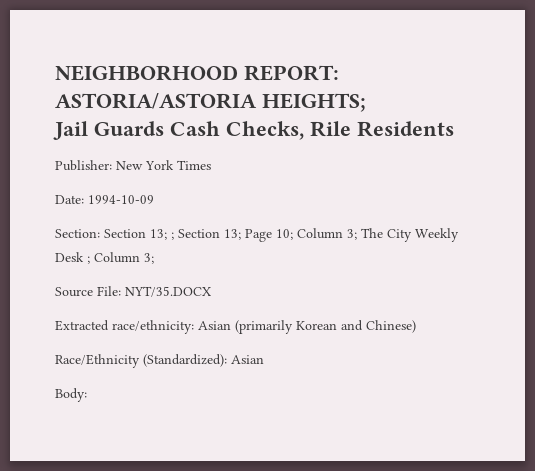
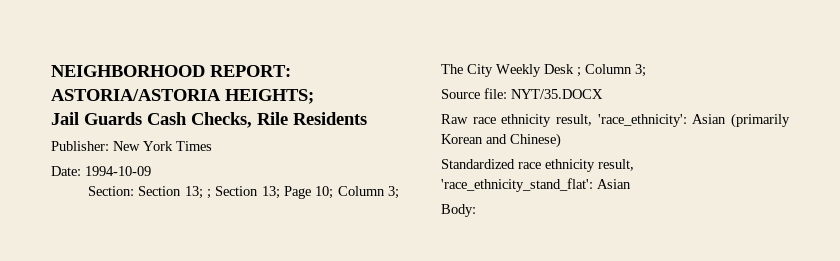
[97,286,121,296] File: -> [484,88,507,99] file:
[55,320,194,334] Extracted race/ethnicity: -> [441,114,687,127] Raw race ethnicity result, 'race_ethnicity':
[55,354,227,368] Race/Ethnicity (Standardized): -> [441,159,634,172] [441,178,593,192] Standardized race ethnicity result, 'race_ethnicity_stand_flat':

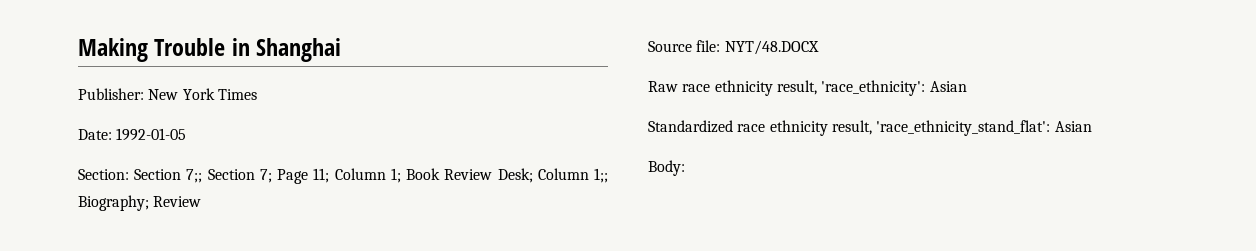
[51,65,291,77] [51,89,314,104] [51,112,367,128] NEIGHBORHOOD REPORT: ASTORIA/ASTORIA HEIGHTS; // Jail Guards Cash Checks, Rile Residents -> [78,38,342,62] Making Trouble in Shanghai
[85,166,151,176] 1994-10-09 -> [116,128,187,141] 1992-01-05
[184,186,399,199] [441,64,646,77] 13; ; Section 13; Page 10; Column 3; The City Weekly Desk ; Column 3; -> [186,168,608,184] [78,195,202,211] 7;; Section 7; Page 11; Column 1; Book Review Desk; Column 1;; Biography; Review
[511,89,603,99] NYT/35.DOCX -> [724,40,819,55] NYT/48.DOCX
[731,113,790,128] [441,133,561,148] (primarily Korean and Chinese) -> (967, 86) none

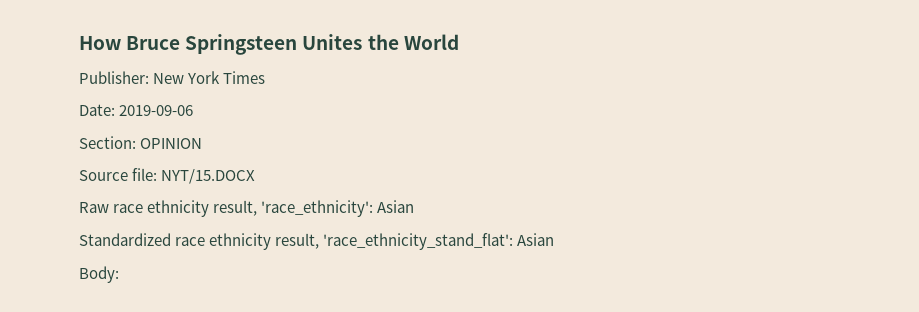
[78,38,342,62] Making Trouble in Shanghai -> [79,34,459,55] How Bruce Springsteen Unites the World
[116,128,187,141] 1992-01-05 -> [119,105,194,116] 2019-09-06
[134,168,608,184] [78,195,202,211] Section 7;; Section 7; Page 11; Column 1; Book Review Desk; Column 1;; Biography; Review -> [140,138,203,149] OPINION
[724,40,819,55] NYT/48.DOCX -> [161,169,256,184] NYT/15.DOCX

